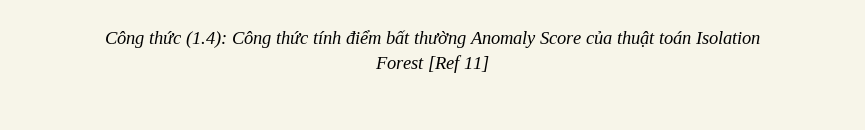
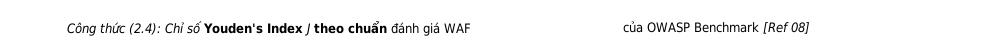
[105,30,760,48] [375,55,489,73] Công thức (1.4): Công thức tính điểm bất thường Anomaly Score của thuật toán Isolation Forest [Ref 11] -> [67,21,810,36] Công thức (2.4): Chỉ số Youden's Index J theo chuẩn đánh giá WAF của OWASP Benchmark [Ref 08]

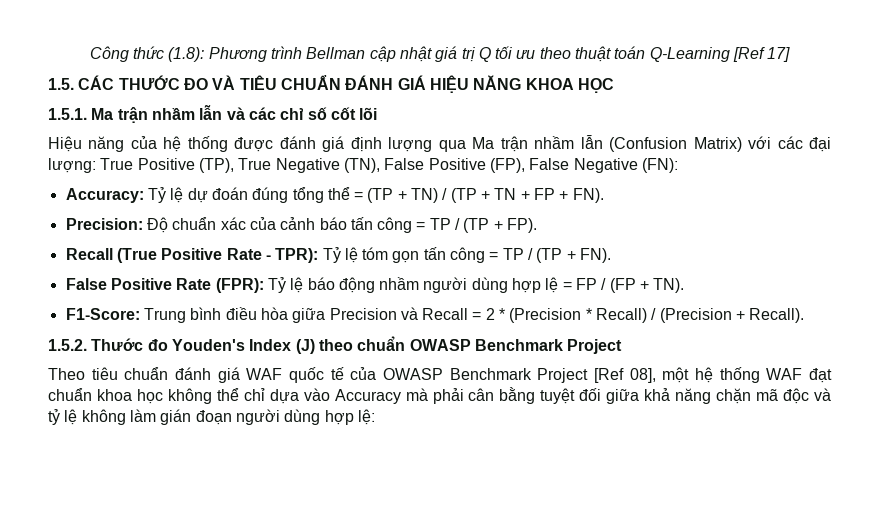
[129,21,203,35] (2.4): Chỉ số -> [168,46,791,62] [48,75,614,93] [48,105,378,123] [48,135,832,152] [48,158,678,173] [65,187,604,203] [65,217,538,233] [65,247,612,263] [65,277,685,293] [65,307,805,323] [48,338,168,351] (1.8): Phương trình Bellman cập nhật giá trị Q tối ưu theo thuật toán Q-Learning [Ref 17] // 1.5. CÁC THƯỚC ĐO VÀ TIÊU CHUẨN ĐÁNH GIÁ HIỆU NĂNG KHOA HỌC // 1.5.1. Ma trận nhầm lẫn và các chỉ số cốt lõi // Hiệu năng của hệ thống được đánh giá định lượng qua Ma trận nhầm lẫn (Confusion Matrix) với các đại lượng: True Positive (TP), True Negative (TN), False Positive (FP), False Negative (FN): // Accuracy: Tỷ lệ dự đoán đúng tổng thể = (TP + TN) / (TP + TN + FP + FN). // Precision: Độ chuẩn xác của cảnh báo tấn công = TP / (TP + FP). // Recall (True Positive Rate - TPR): Tỷ lệ tóm gọn tấn công = TP / (TP + FN). // False Positive Rate (FPR): Tỷ lệ báo động nhầm người dùng hợp lệ = FP / (FP + TN). // F1-Score: Trung bình điều hòa giữa Precision và Recall = 2 * (Precision * Recall) / (Precision + Recall). // 1.5.2. Thước đo
[304,23,311,36] J -> [295,339,315,354] (J)
(387, 27) none -> [409,339,623,354] [48,367,169,380] OWASP Benchmark Project // Theo tiêu chuẩn
(471, 28) none -> [289,367,344,383] quốc tế
[762,22,810,34] [Ref 08] -> [537,367,832,383] [48,387,832,404] [48,409,375,425] Project [Ref 08], một hệ thống WAF đạt chuẩn khoa học không thể chỉ dựa vào Accuracy mà phải cân bằng tuyệt đối giữa khả năng chặn mã độc và tỷ lệ không làm gián đoạn người dùng hợp lệ:

